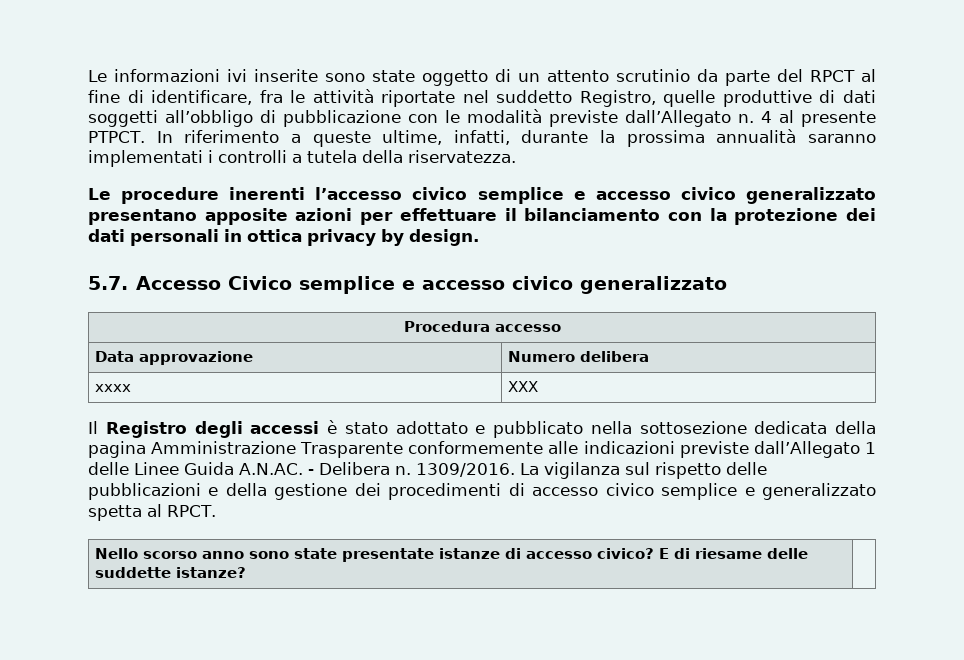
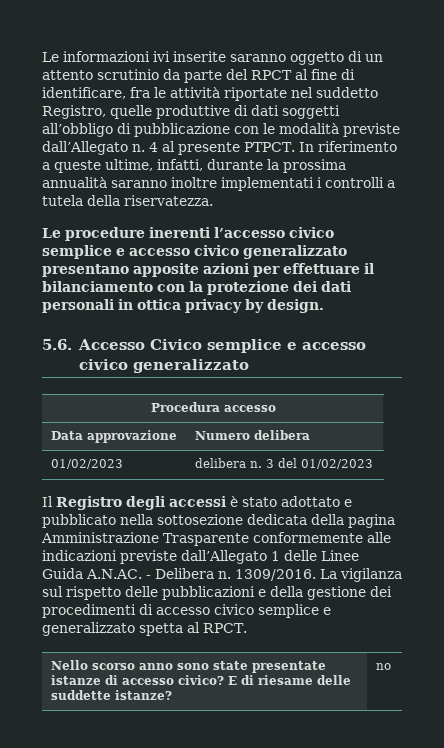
[325,70,415,82] sono state -> [230,54,286,62] saranno
(876, 138) none -> [171,177,217,188] inoltre
[88,276,128,290] 5.7. -> [42,339,72,350] 5.6.
[95,384,132,392] [508,381,539,392] xxxx | XXX -> [50,459,123,469] [194,458,373,469] 01/02/2023 | delibera n. 3 del 01/02/2023
(247, 572) none -> [375,663,391,670] no

